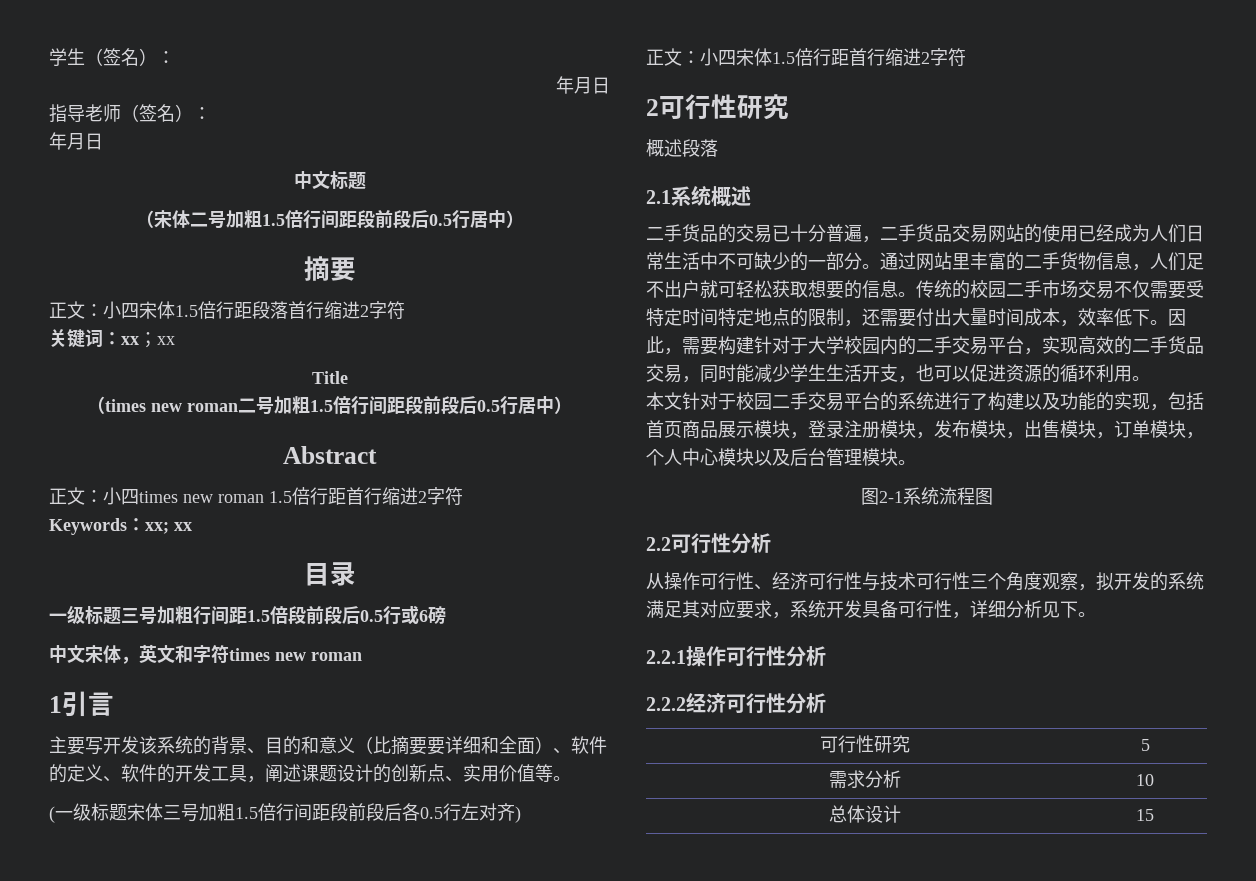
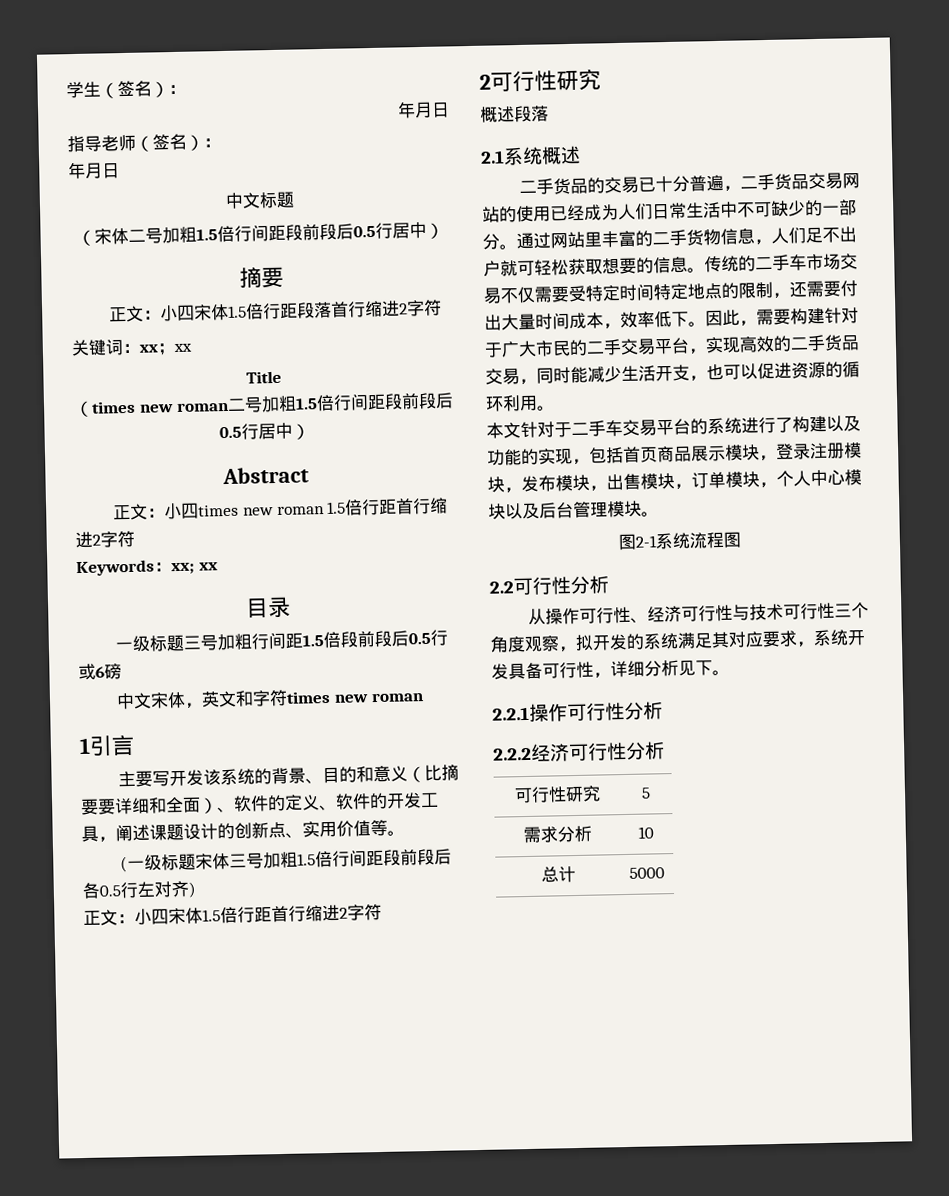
[970,280,1042,298] 校园二手 -> [755,254,807,271] 二手车
[808,336,898,355] 大学校园内 -> [501,340,571,358] 广大市民
[790,364,826,382] 学生 -> (622, 374) none
[736,392,808,410] 校园二手 -> [571,419,623,437] 二手车
[847,805,883,823] 体设 -> (559, 874) none
[1136,809,1154,821] 15 -> [629,867,665,879] 5000

